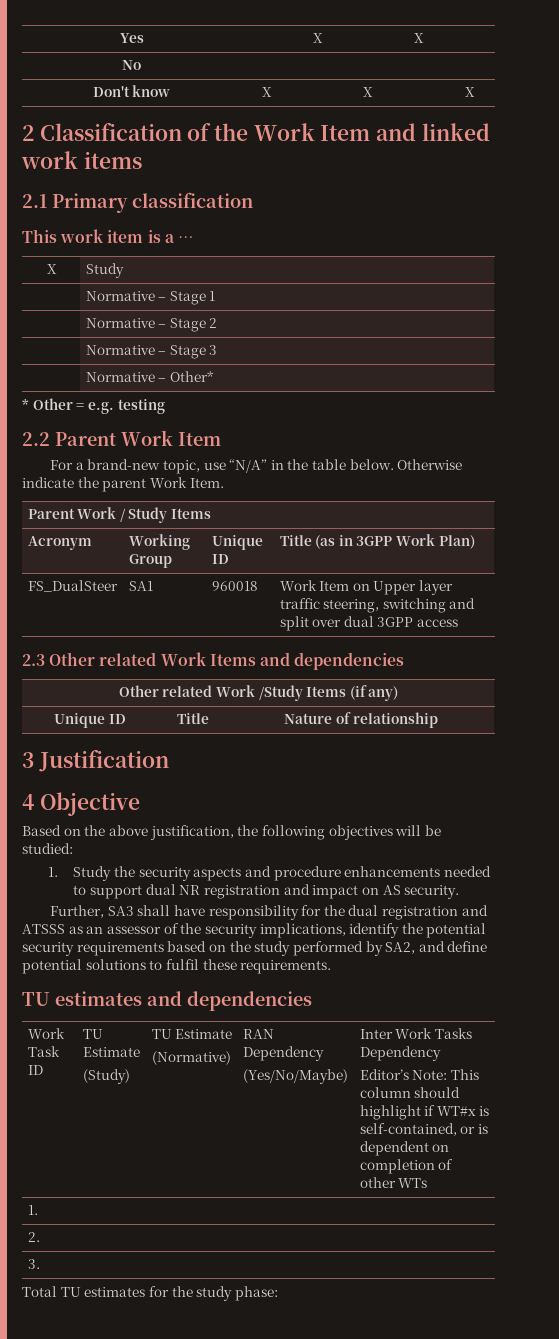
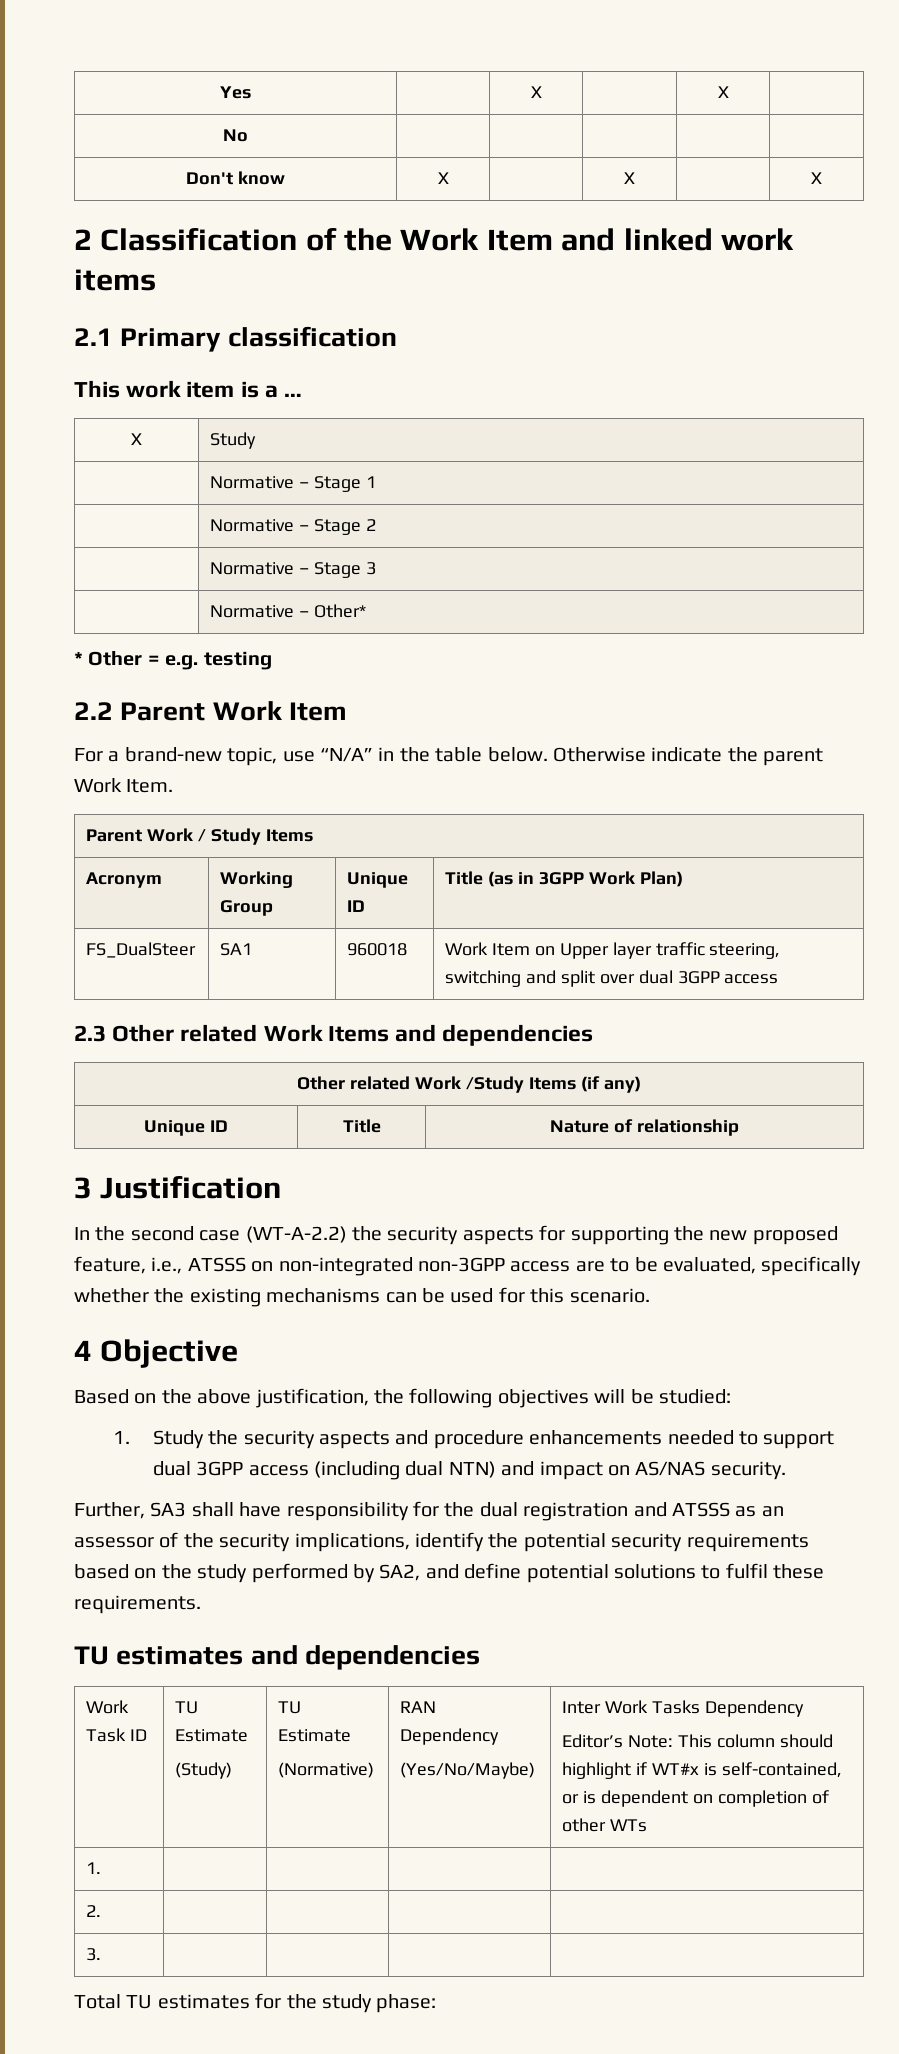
(169, 761) none -> [74,1225,838,1245] [74,1256,862,1276] [74,1287,650,1307] // In the second case (WT-A-2.2) the security aspects for supporting the new proposed feature, i.e., ATSSS on non-integrated non-3GPP access are to be evaluated, specifically whether the existing mechanisms can be used for this scenario.
[179,885,281,899] NR registration -> [196,1461,496,1480] 3GPP access (including dual NTN)
[382,885,401,895] AS -> [635,1461,706,1476] AS/NAS

